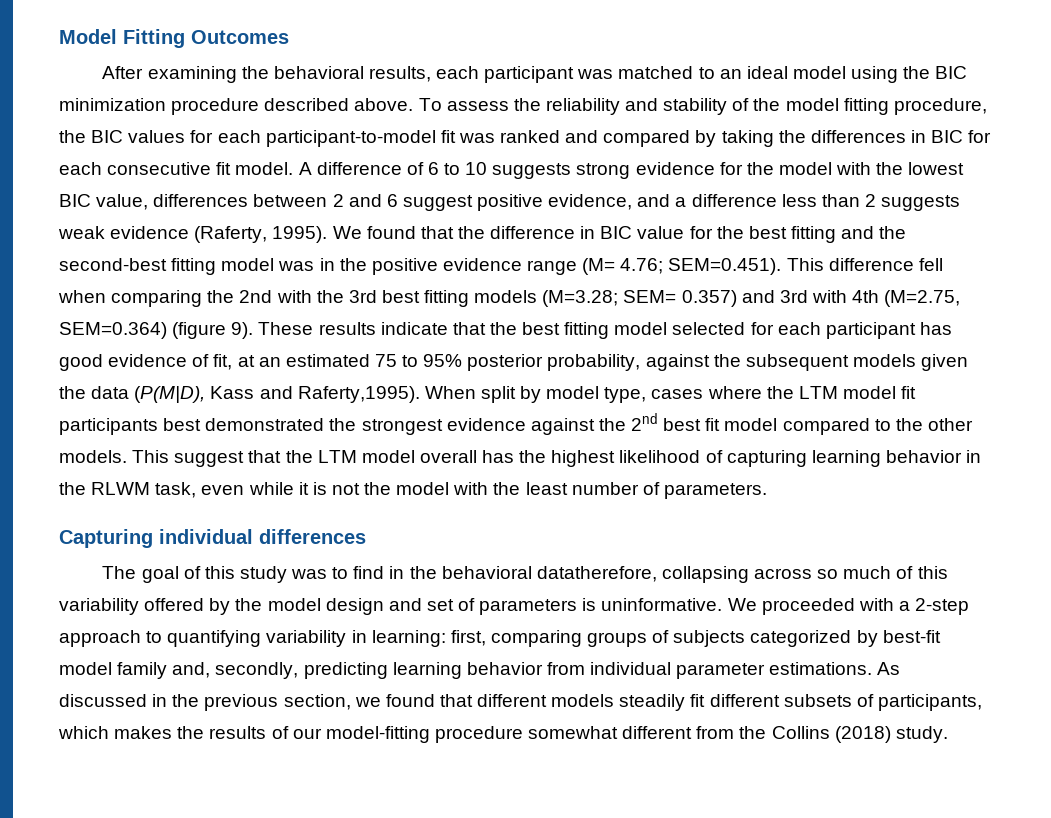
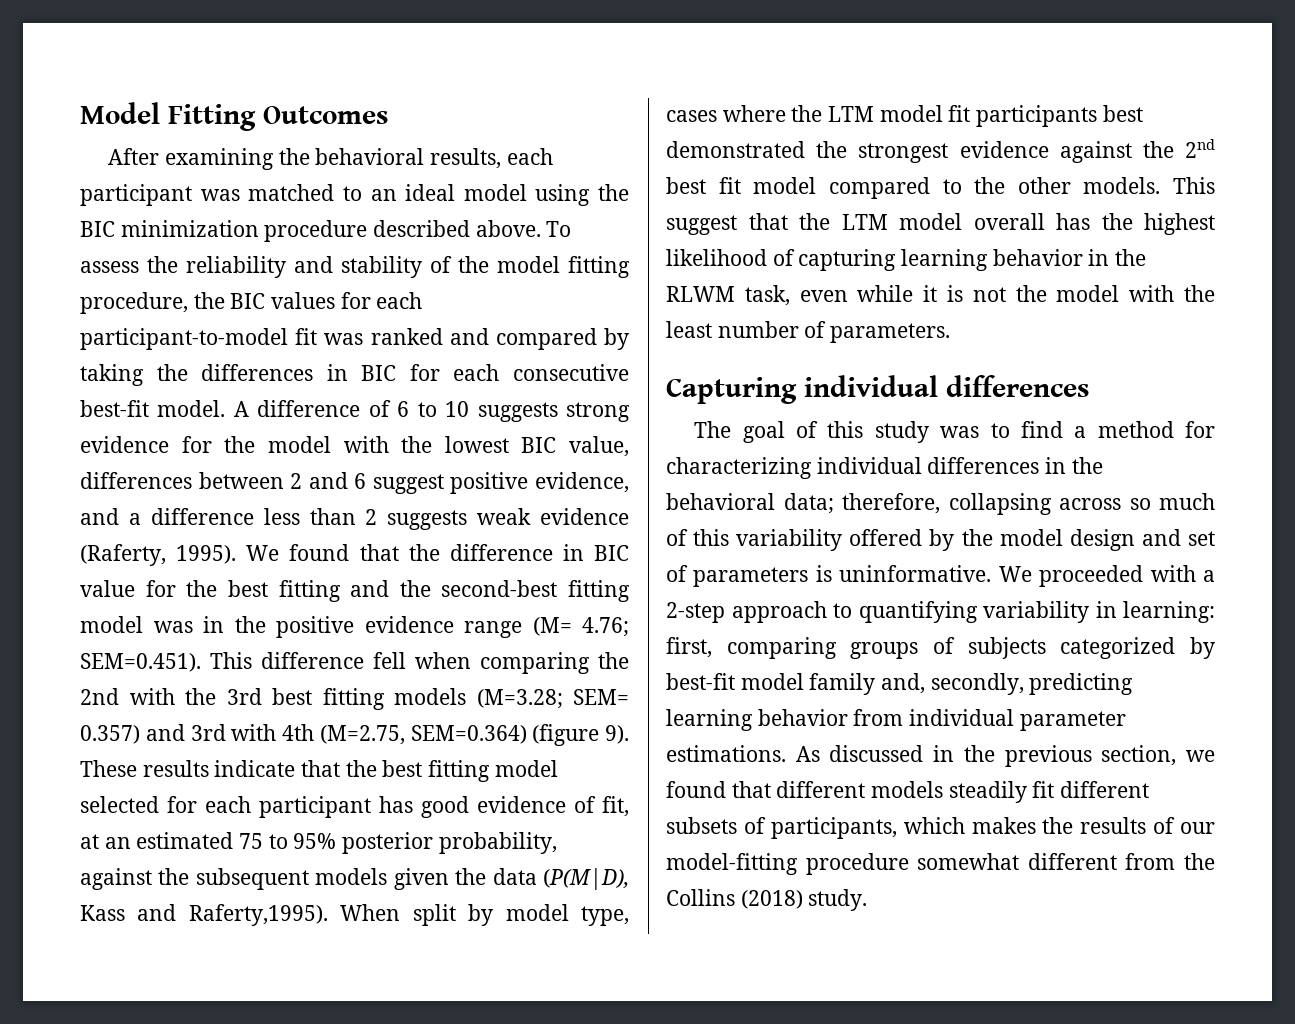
[216,162,232,175] fit -> [80,400,149,417] best-fit
(385, 572) none -> [1074,421,1215,438] [666,457,1040,479] a method for characterizing individual differences
[536,566,657,582] datatherefore, -> [783,493,940,514] data; therefore,

